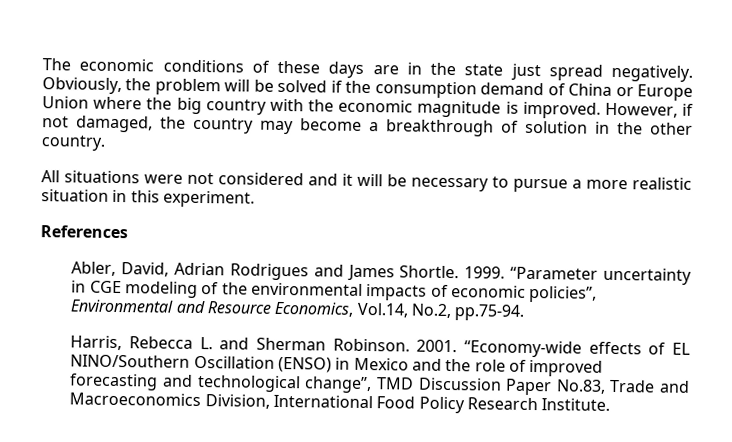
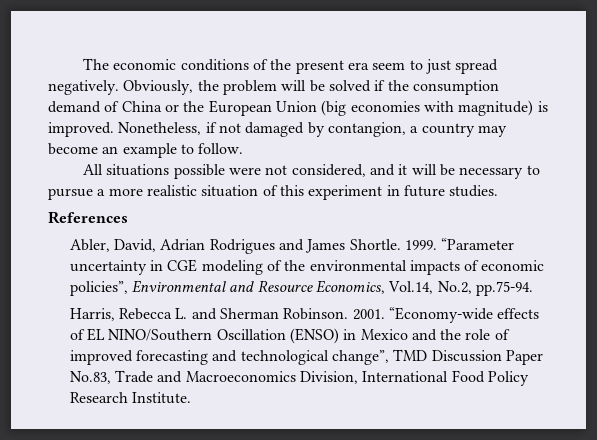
[277,60,504,78] these days are in the state -> [270,59,423,74] the present era seem to
[636,84,693,101] [42,96,502,118] Europe Union where the big country with the economic magnitude -> [183,100,534,116] the European Union (big economies with magnitude)
[604,102,678,118] However, -> [118,122,202,135] Nonetheless,
[76,115,693,137] [41,135,106,151] damaged, the country may become a breakthrough of solution in the other country. -> [245,122,507,137] [48,143,244,158] damaged by contangion, a country may become an example to follow.
(140, 177) none -> [173,164,225,179] possible
[218,172,304,186] considered -> [291,164,366,177] considered,
[112,189,255,208] in this experiment. -> [262,185,499,200] of this experiment in future studies.

